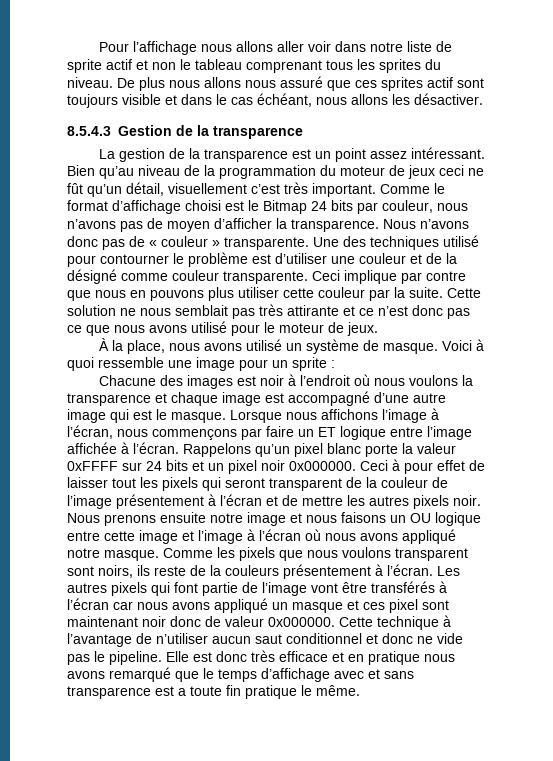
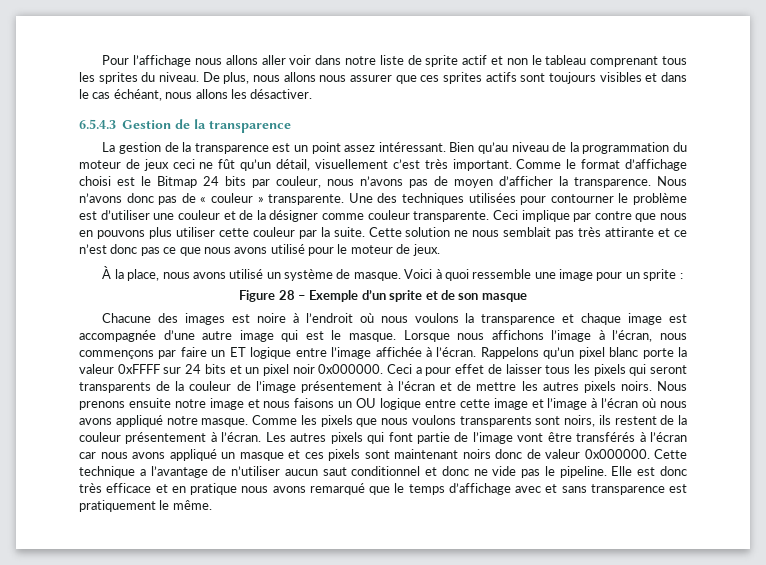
[139,77,165,91] plus -> [223,72,250,84] plus,
[280,76,323,88] assuré -> [350,75,392,82] assurer
[427,77,453,88] actif -> [485,72,517,82] actifs
[122,94,161,105] visible -> [599,72,642,82] visibles
[67,126,111,136] 8.5.4.3 -> [79,119,116,129] 6.5.4.3
[443,235,479,247] utilisé -> [468,193,516,203] utilisées
[67,269,117,284] désigné -> [269,210,319,222] désigner
(335, 364) none -> [239,290,527,302] // Figure 28 – Exemple d’un sprite et de son masque
[260,375,285,386] noir -> [257,313,287,323] noire
[288,391,370,406] accompagné -> [79,330,156,342] accompagnée
[392,459,400,471] à -> [415,367,422,374] a
[112,478,136,488] tout -> [545,365,571,374] tous
[269,478,342,491] transparent -> [79,382,151,393] transparents
[453,495,481,506] noir. -> [620,381,652,391] noirs.
[395,548,468,561] transparent -> [459,416,532,427] transparents
[154,565,279,576] reste de la couleurs -> [614,415,687,425] [79,432,121,442] restent de la couleur
[389,599,418,613] pixel -> [328,449,360,461] pixels
[142,616,166,627] noir -> [462,449,491,459] noirs
[443,615,451,627] à -> [139,469,146,476] a
[178,685,297,699] a toute fin pratique -> [79,500,156,512] pratiquement

